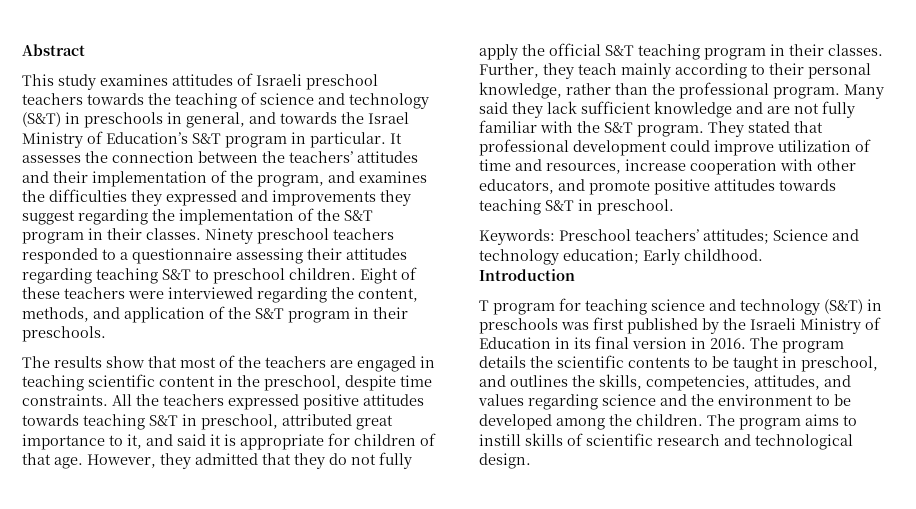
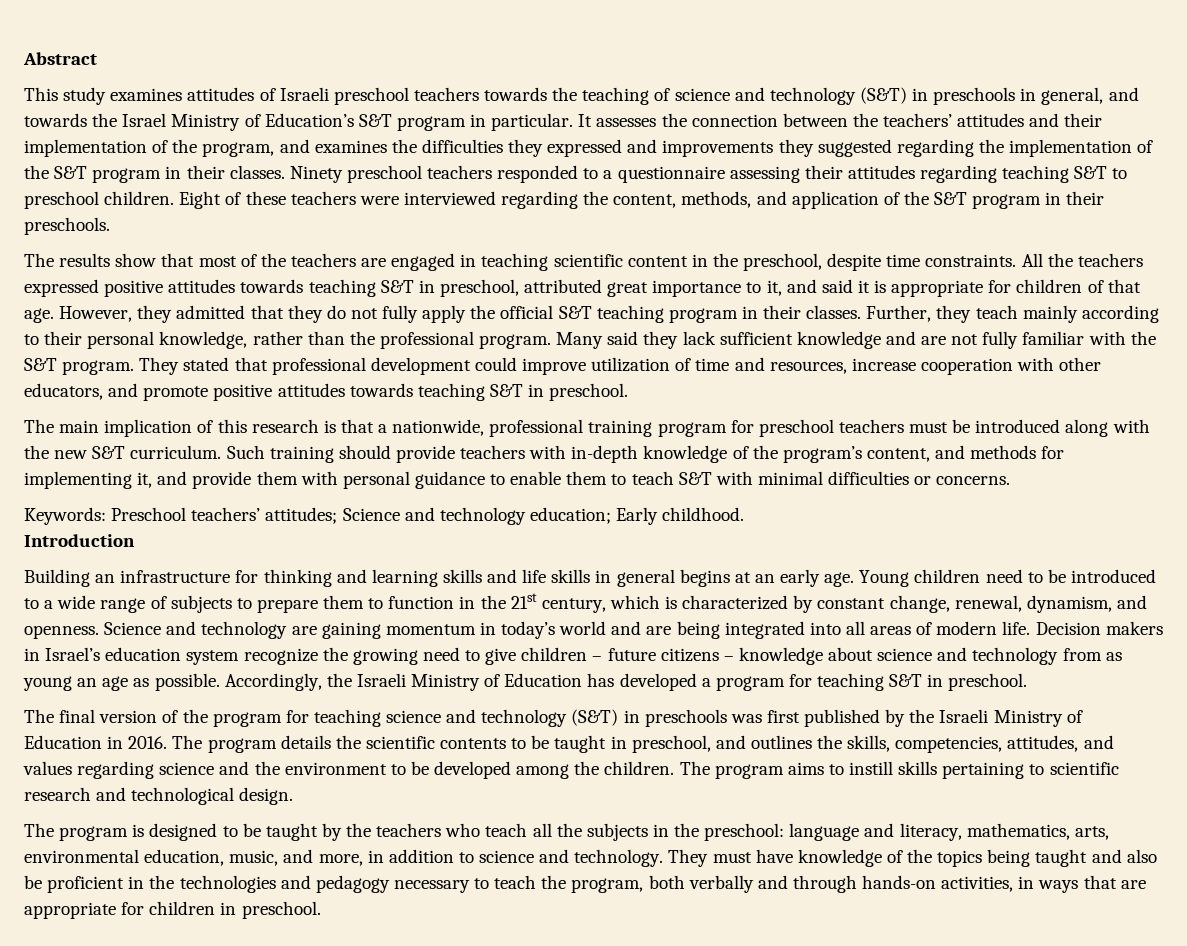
[22,210,75,225] suggest -> [817,139,892,157] suggested
(674, 207) none -> [24,419,1150,437] [24,445,1065,463] [24,471,1011,489] // The main implication of this research is that a nationwide, professional training program for preschool teachers must be introduced along with the new S&T curriculum. Such training should provide teachers with in-depth knowledge of the program’s content, and methods for implementing it, and provide them with personal guidance to enable them to teach S&T with minimal difficulties or concerns.
[479,300,489,311] T -> [24,569,1156,587] [24,593,1147,613] [24,621,1163,639] [24,647,1122,665] [23,673,1028,691] [24,709,208,723] Building an infrastructure for thinking and learning skills and life skills in general begins at an early age. Young children need to be introduced to a wide range of subjects to prepare them to function in the 21st century, which is characterized by constant change, renewal, dynamism, and openness. Science and technology are gaining momentum in today’s world and are being integrated into all areas of modern life. Decision makers in Israel’s education system recognize the growing need to give children – future citizens – knowledge about science and technology from as young an age as possible. Accordingly, the Israeli Ministry of Education has developed a program for teaching S&T in preschool. // The final version of the
[574,336,706,349] its final version in -> (124, 742) none
[567,433,583,446] of -> [942,762,1045,779] pertaining to
(531, 461) none -> [24,823,1109,841] [24,849,1157,867] [24,875,1146,893] [24,901,321,919] // The program is designed to be taught by the teachers who teach all the subjects in the preschool: language and literacy, mathematics, arts, environmental education, music, and more, in addition to science and technology. They must have knowledge of the topics being taught and also be proficient in the technologies and pedagogy necessary to teach the program, both verbally and through hands-on activities, in ways that are appropriate for children in preschool.

